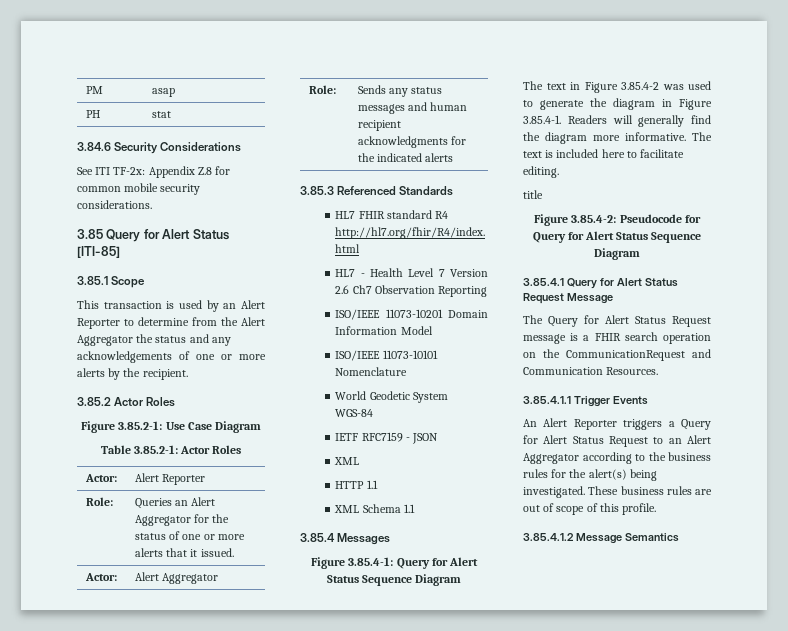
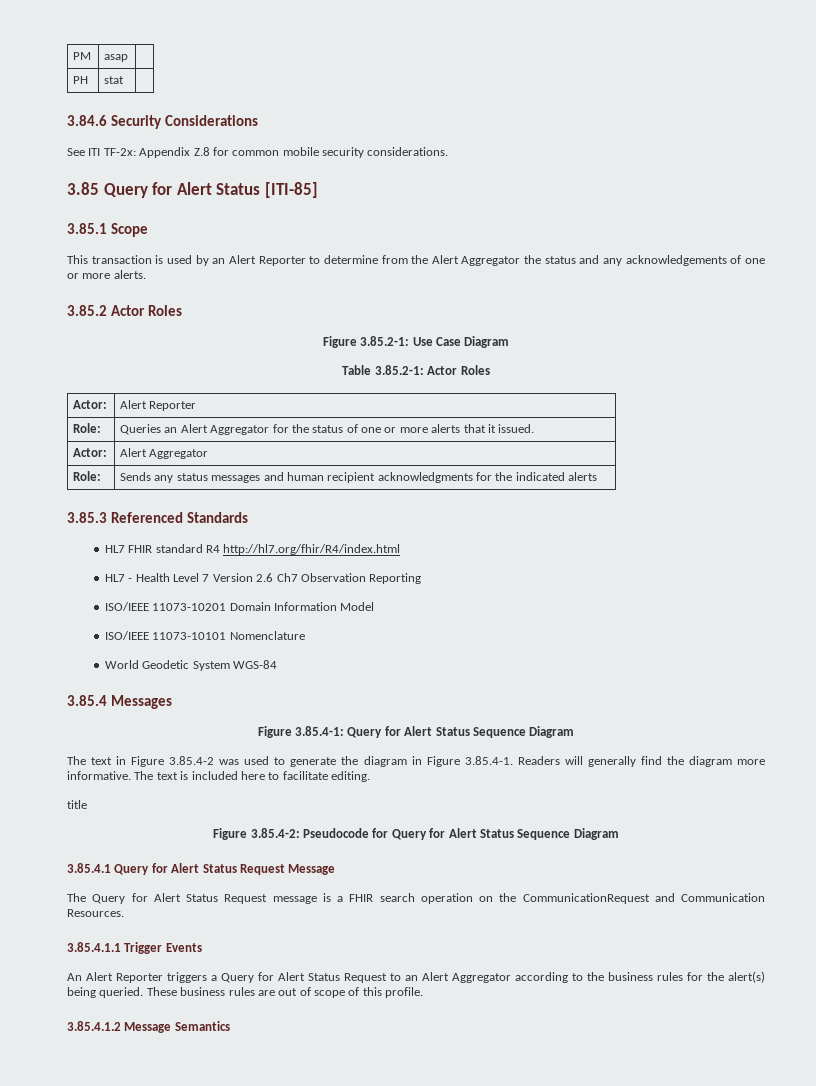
[77,368,188,380] alerts by the recipient. -> [113,270,146,279] alerts.
[335,432,439,444] [334,457,360,465] [335,480,378,489] [334,504,415,513] // IETF RFC7159 - JSON // XML // HTTP 1.1 // XML Schema 1.1 -> (278, 664) none
[523,486,585,498] investigated. -> [99,987,144,998] queried.

